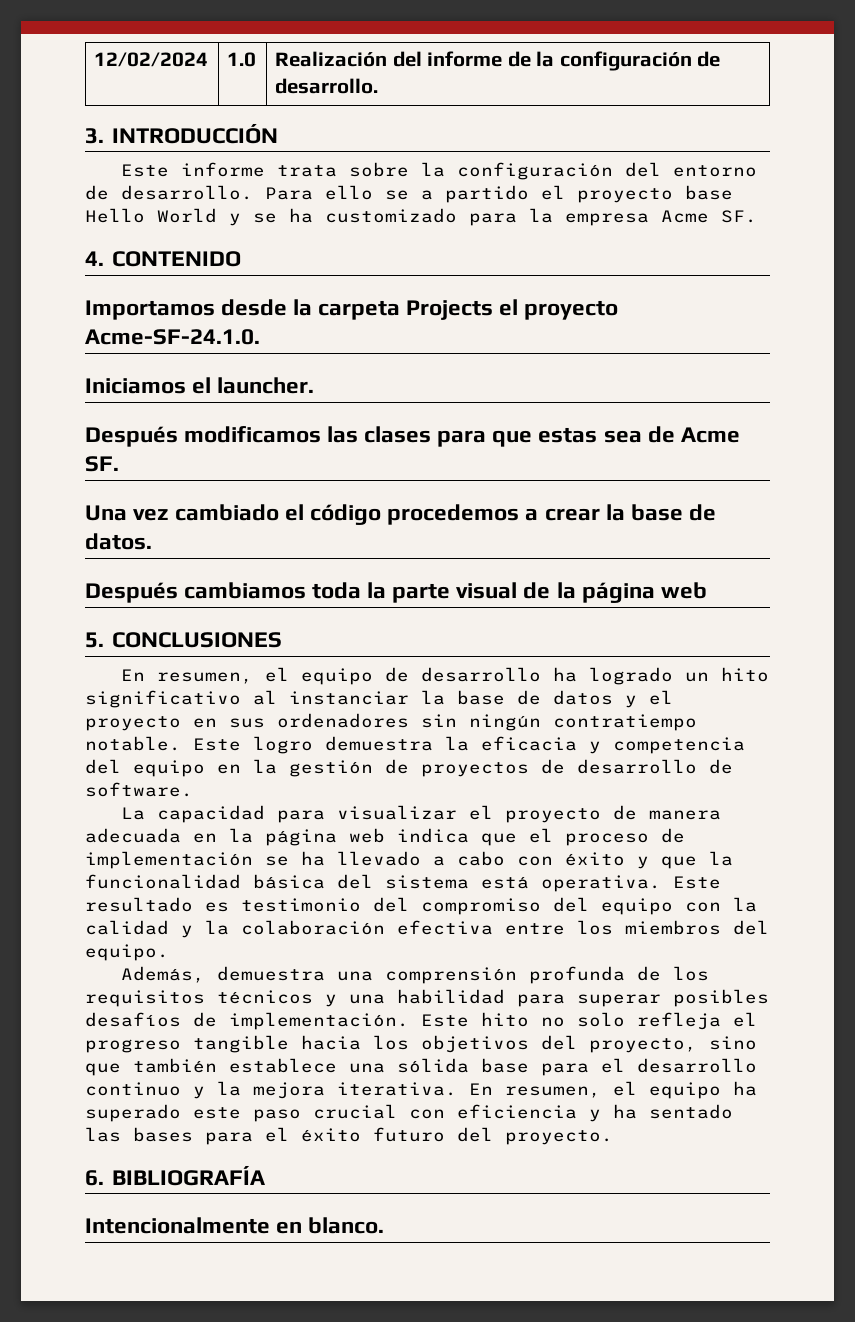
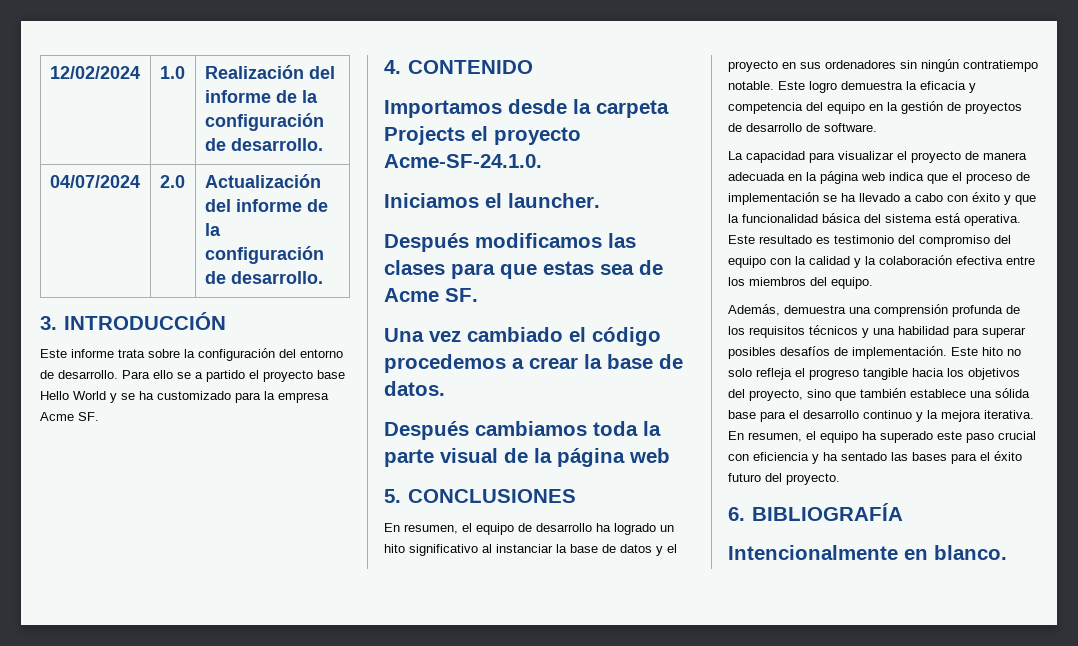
(379, 86) none -> [49,175,140,188] [159,175,185,188] [204,174,321,188] [204,199,328,212] [204,223,221,236] [204,246,324,264] [204,271,323,284] // 04/07/2024 | 2.0 | Actualización del informe de la configuración de desarrollo.

